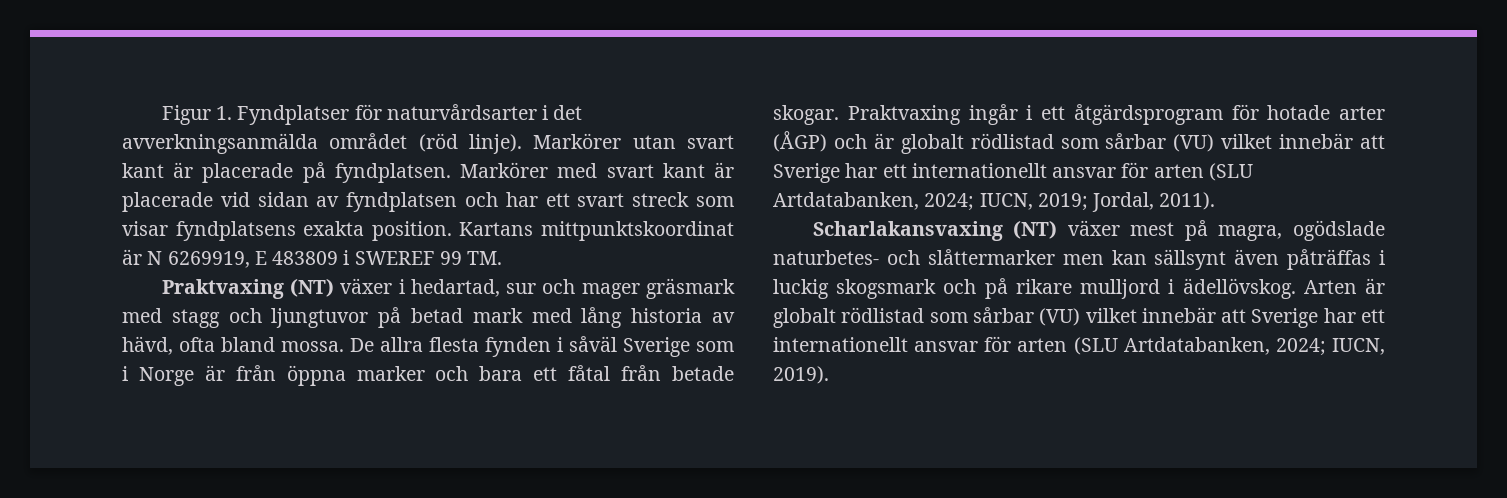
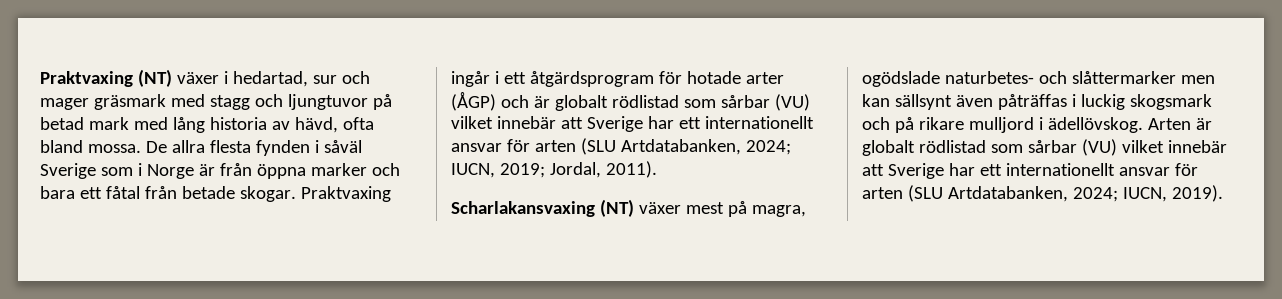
[161,104,583,125] [122,133,734,154] [122,162,734,183] [122,192,734,212] [122,221,734,241] [122,249,503,268] Figur 1. Fyndplatser för naturvårdsarter i det avverkningsanmälda området (röd linje). Markörer utan svart kant är placerade på fyndplatsen. Markörer med svart kant är placerade vid sidan av fyndplatsen och har ett svart streck som visar fyndplatsens exakta position. Kartans mittpunktskoordinat är N 6269919, E 483809 i SWEREF 99 TM. // -> (40, 79) none

